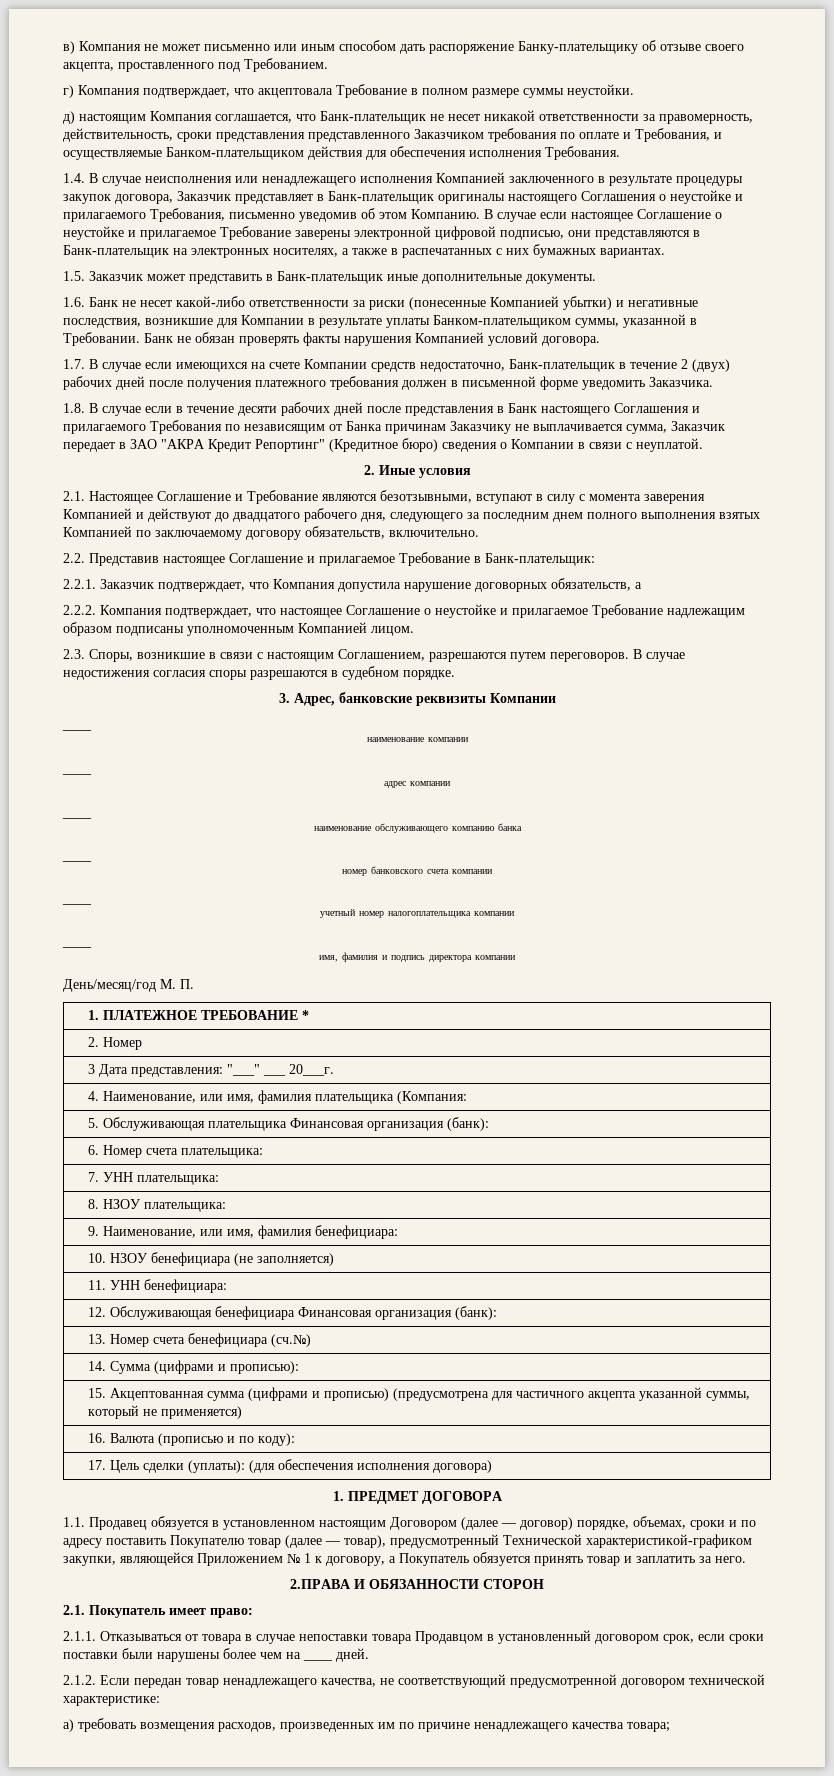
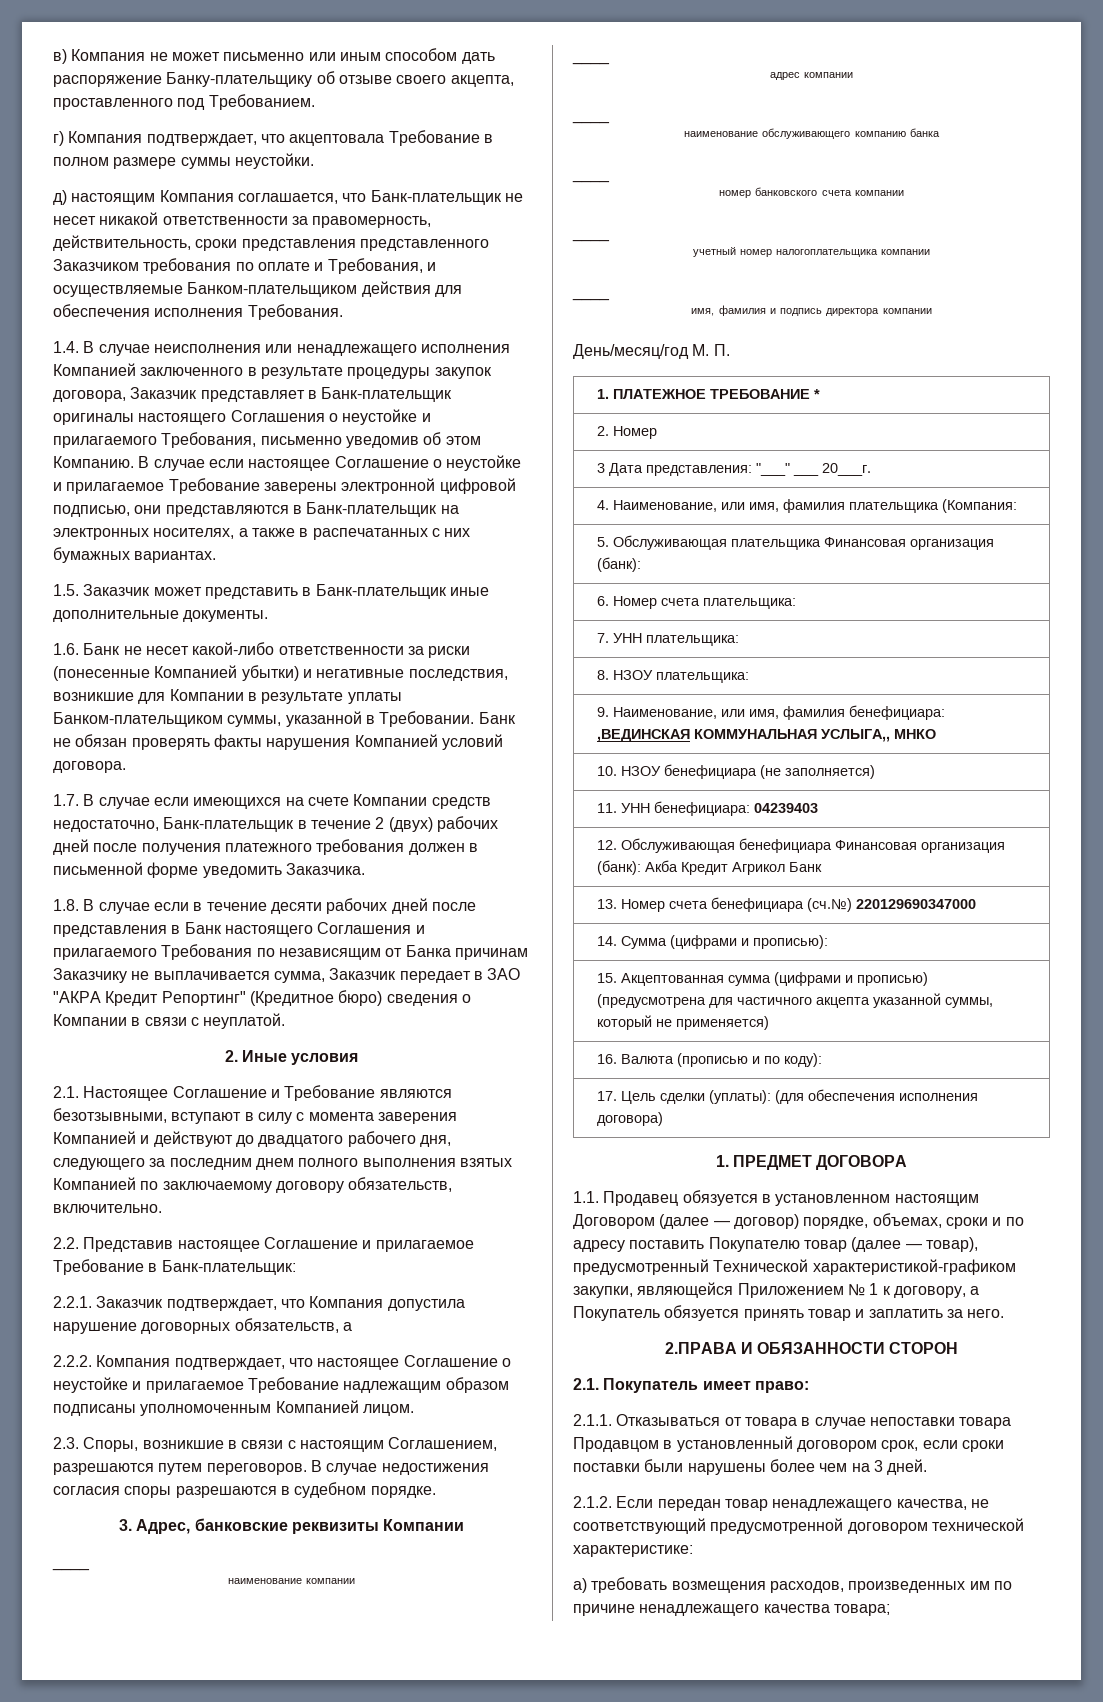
(398, 1232) none -> [597,729,937,742] ,ВЕДИНСКАЯ КОММУНАЛЬНАЯ УСЛЫГА,, МНКО
(227, 1286) none -> [754,803,819,813] 04239403
(497, 1313) none -> [645,860,823,875] Акба Кредит Агрикол Банк
(311, 1340) none -> [856,899,977,909] 220129690347000
[303,1659,333,1661] ____ -> [873,1460,883,1472] 3

